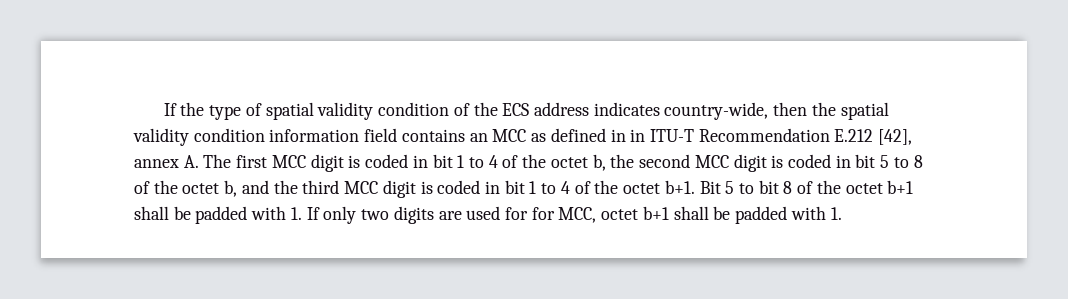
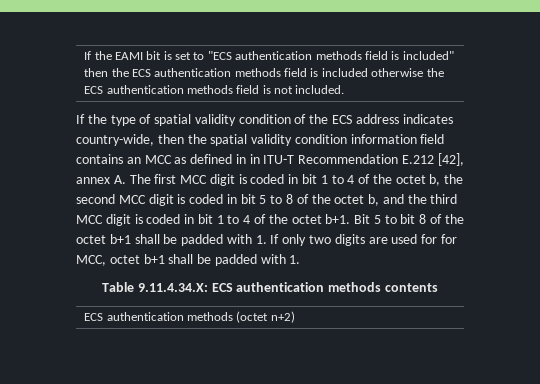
[163,102,205,116] If the -> [84,51,454,60] [84,68,444,77] [84,85,345,94] [76,114,107,124] If the EAMI bit is set to "ECS authentication methods field is included" then the ECS authentication methods field is included otherwise the ECS authentication methods field is not included. // If the
(842, 213) none -> [102,282,438,292] [84,311,295,323] // Table 9.11.4.34.X: ECS authentication methods contents // ECS authentication methods (octet n+2)

